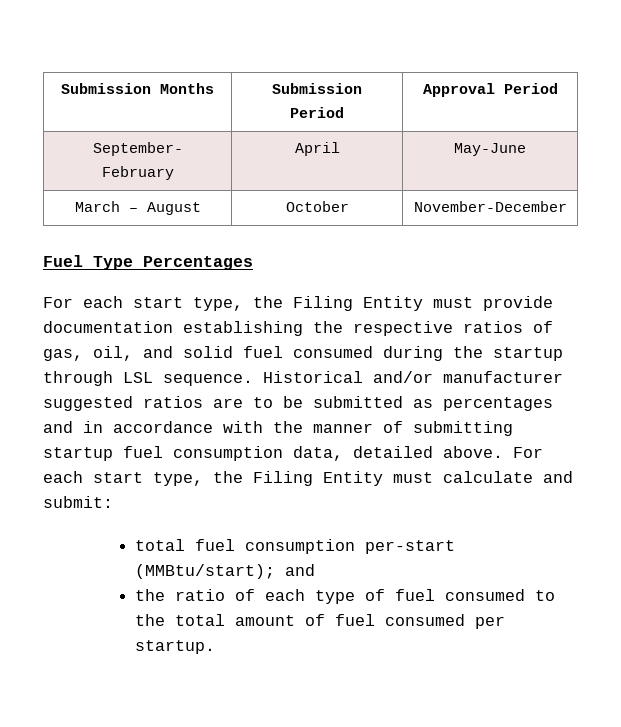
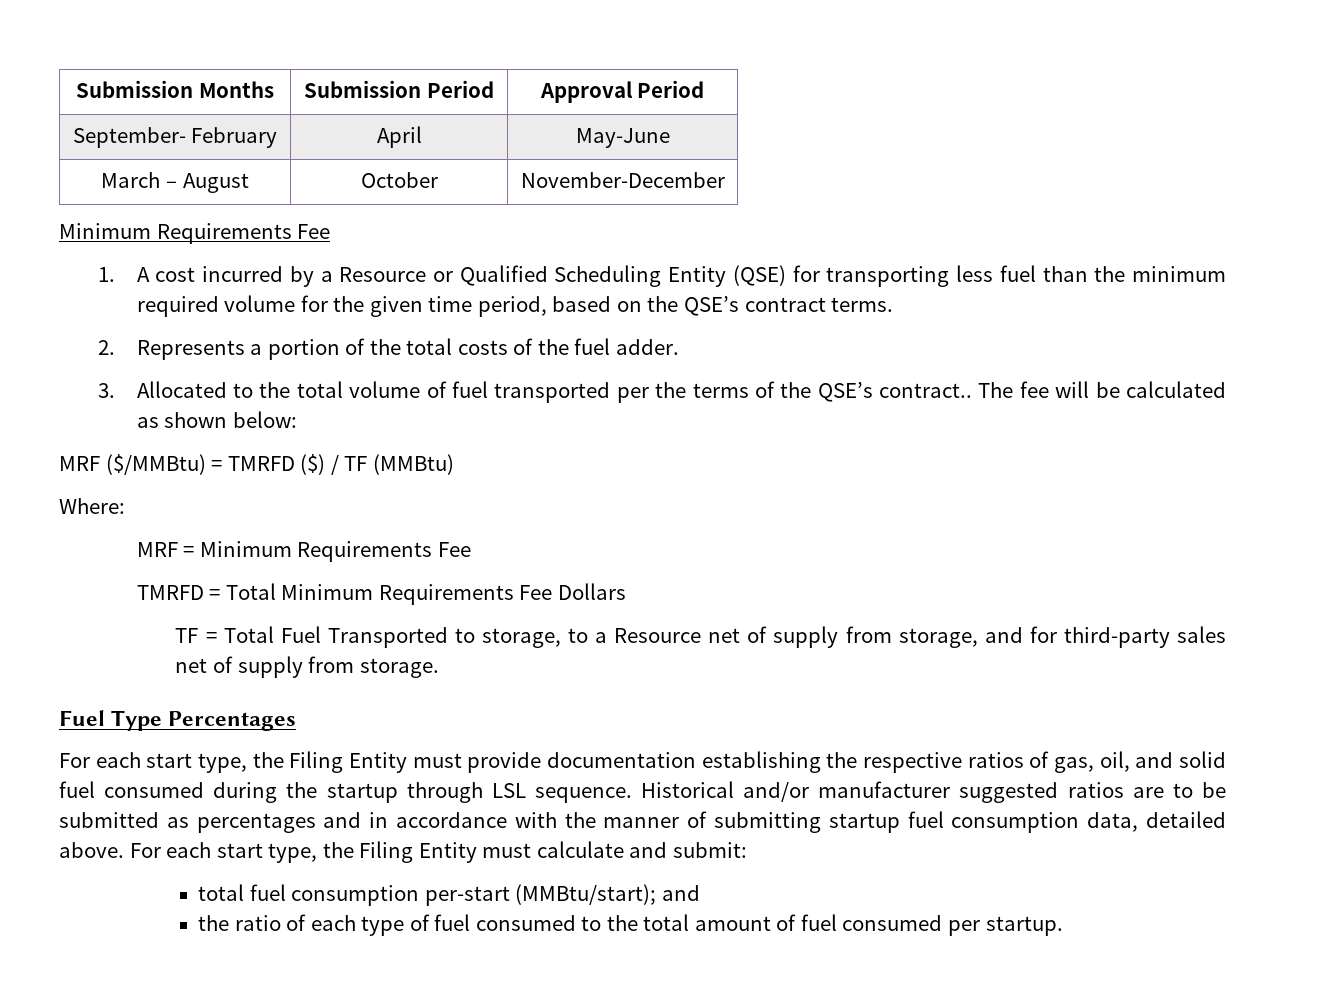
(567, 206) none -> [59,223,331,244] [97,265,1226,287] [136,295,894,317] [97,338,679,360] [97,381,1227,403] [136,411,297,428] [59,454,454,475] [59,498,125,514] [136,541,471,562] [136,583,626,605] [175,626,1226,648] [175,656,439,678] // Minimum Requirements Fee // 1. A cost incurred by a Resource or Qualified Scheduling Entity (QSE) for transporting less fuel than the minimum required volume for the given time period, based on the QSE’s contract terms. // 2. Represents a portion of the total costs of the fuel adder. // 3. Allocated to the total volume of fuel transported per the terms of the QSE’s contract.. The fee will be calculated as shown below: // MRF ($/MMBtu) = TMRFD ($) / TF (MMBtu) // Where: // MRF = Minimum Requirements Fee // TMRFD = Total Minimum Requirements Fee Dollars // TF = Total Fuel Transported to storage, to a Resource net of supply from storage, and for third-party sales net of supply from storage.

